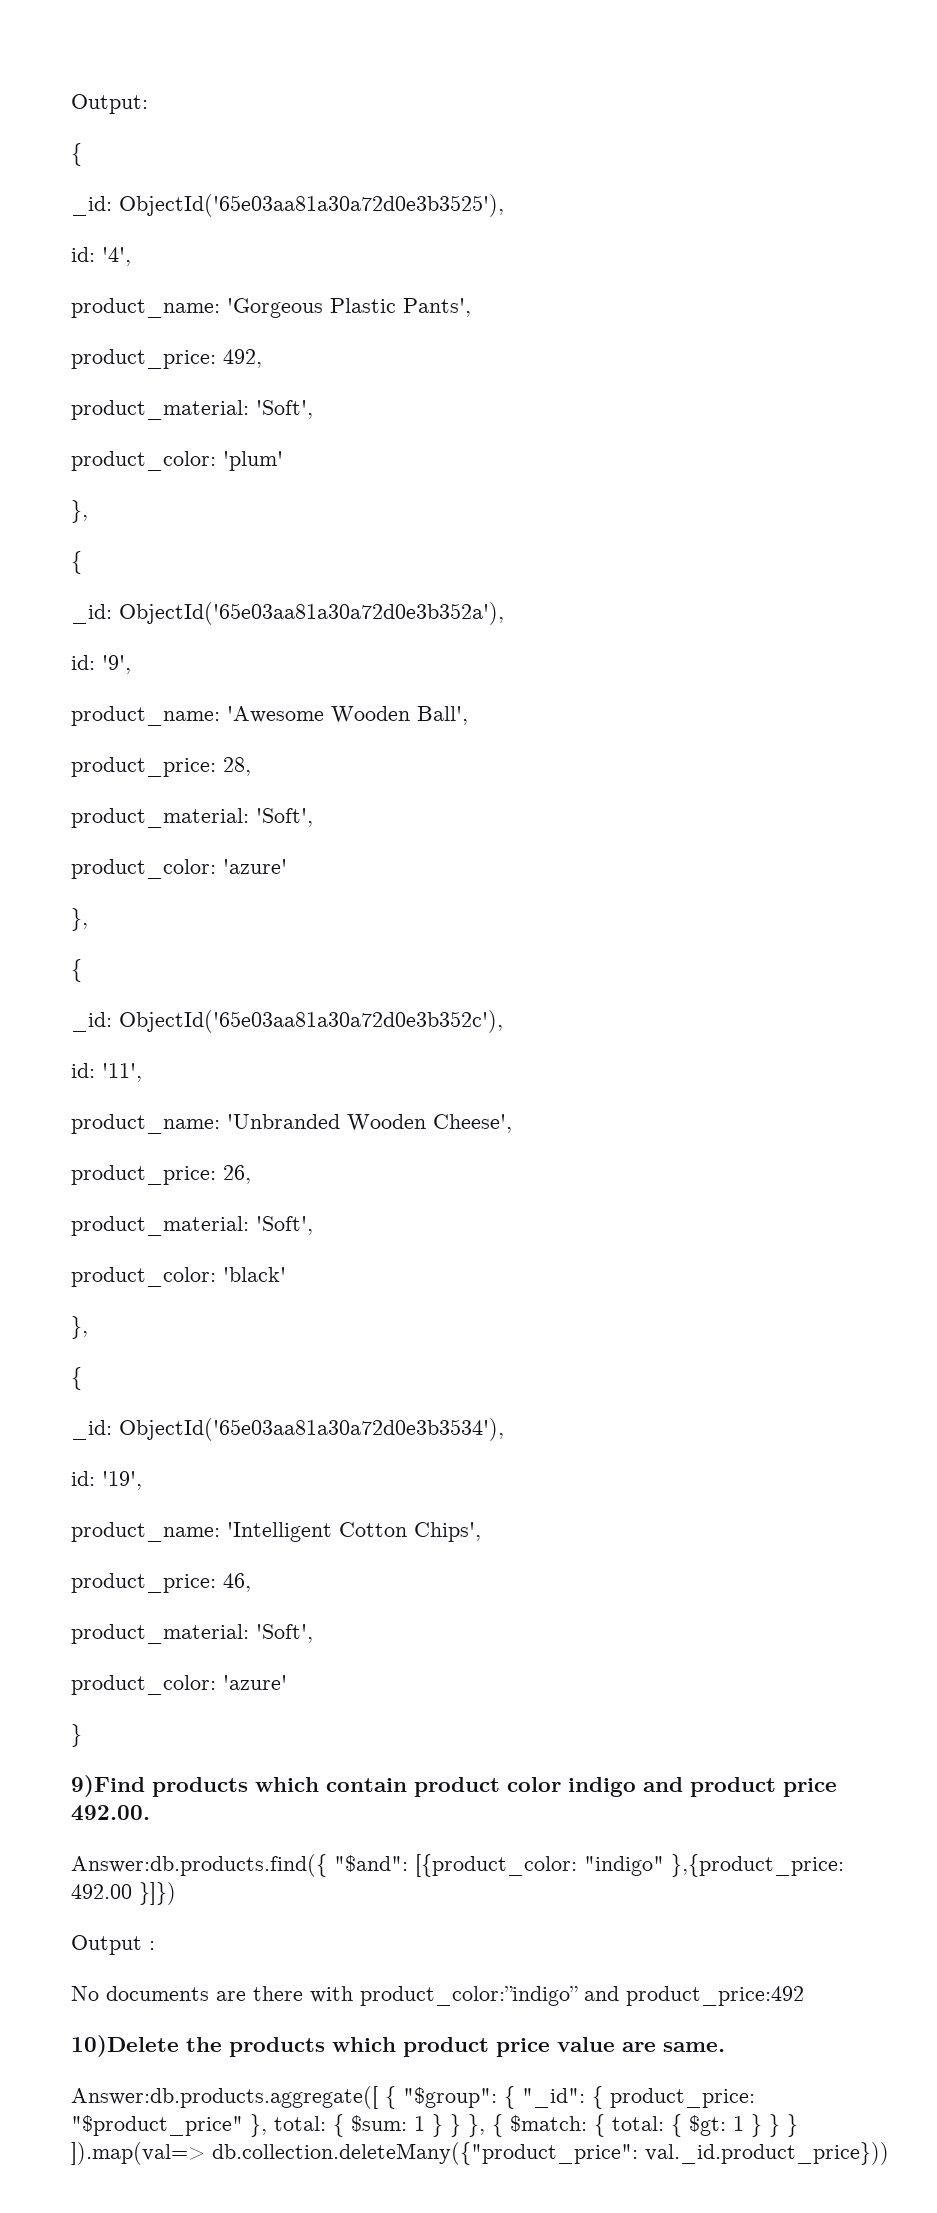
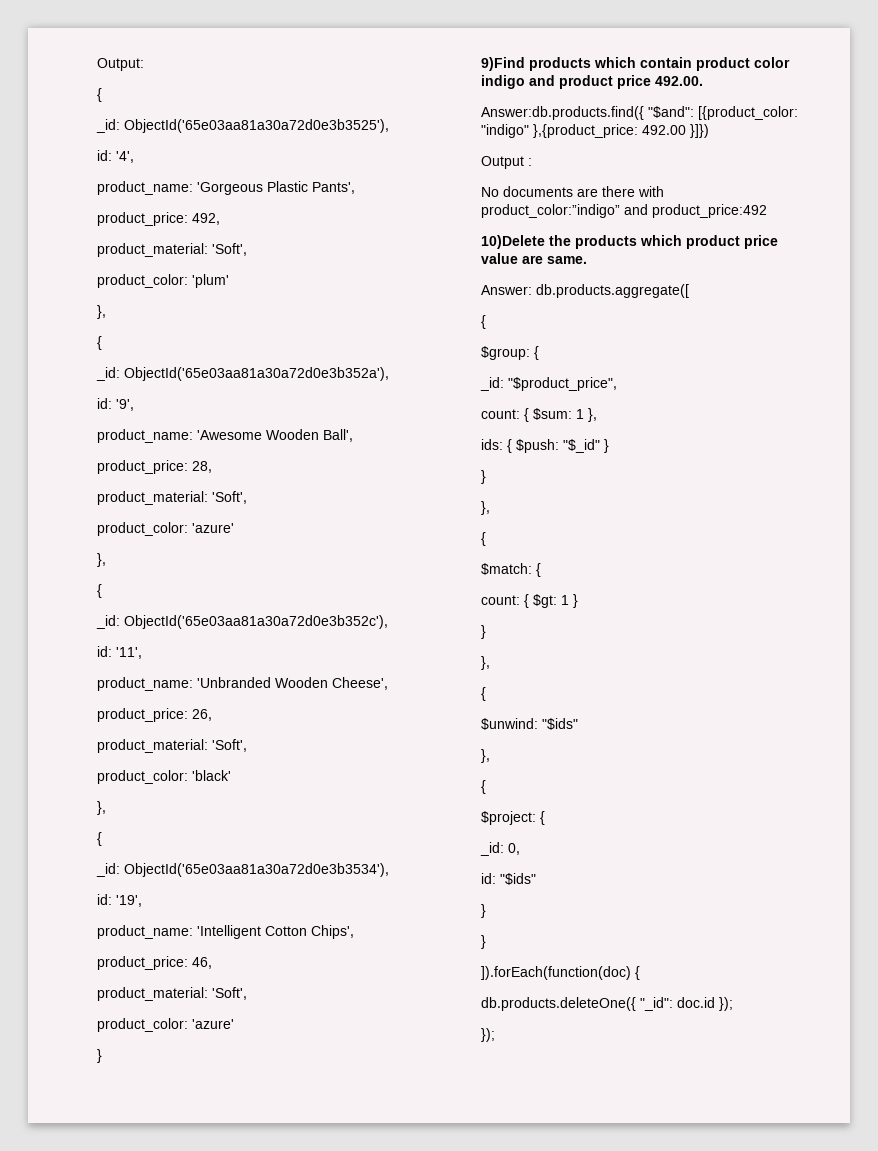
[71,2086,756,2109] [71,2114,504,2137] Answer:db.products.aggregate([ { "$group": { "_id": { product_price: "$product_price" }, total: { $sum: 1 } } }, { -> [480,284,689,298] [480,315,486,329] [480,346,539,360] [479,377,617,391] [480,408,597,422] [480,439,609,453] [480,470,486,484] [480,501,490,515] [480,532,486,546] Answer: db.products.aggregate([ // { // $group: { // _id: "$product_price", // count: { $sum: 1 }, // ids: { $push: "$_id" } // } // }, // { //
[612,2116,665,2131] total: -> [480,595,520,605] // count:
[769,2114,799,2137] [71,2142,890,2165] } } ]).map(val=> db.collection.deleteMany({"product_price": val._id.product_price})) -> [480,625,486,639] [480,656,490,670] [480,687,486,701] [480,718,578,730] [480,749,490,763] [480,780,486,794] [480,811,545,825] [479,842,520,856] [480,873,536,885] [480,904,486,918] [480,935,486,949] [480,966,640,980] [480,997,733,1011] [480,1028,495,1042] // } // }, // { // $unwind: "$ids" // }, // { // $project: { // _id: 0, // id: "$ids" // } // } // ]).forEach(function(doc) { // db.products.deleteOne({ "_id": doc.id }); // });

